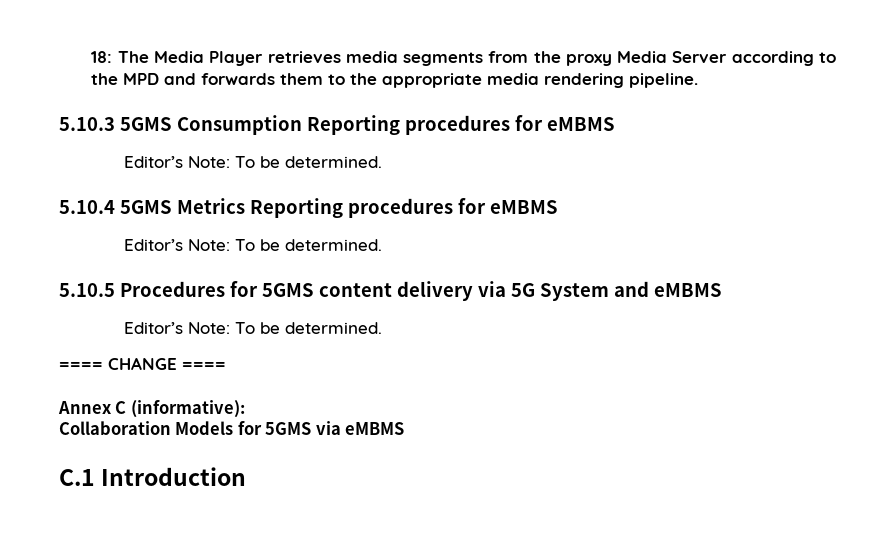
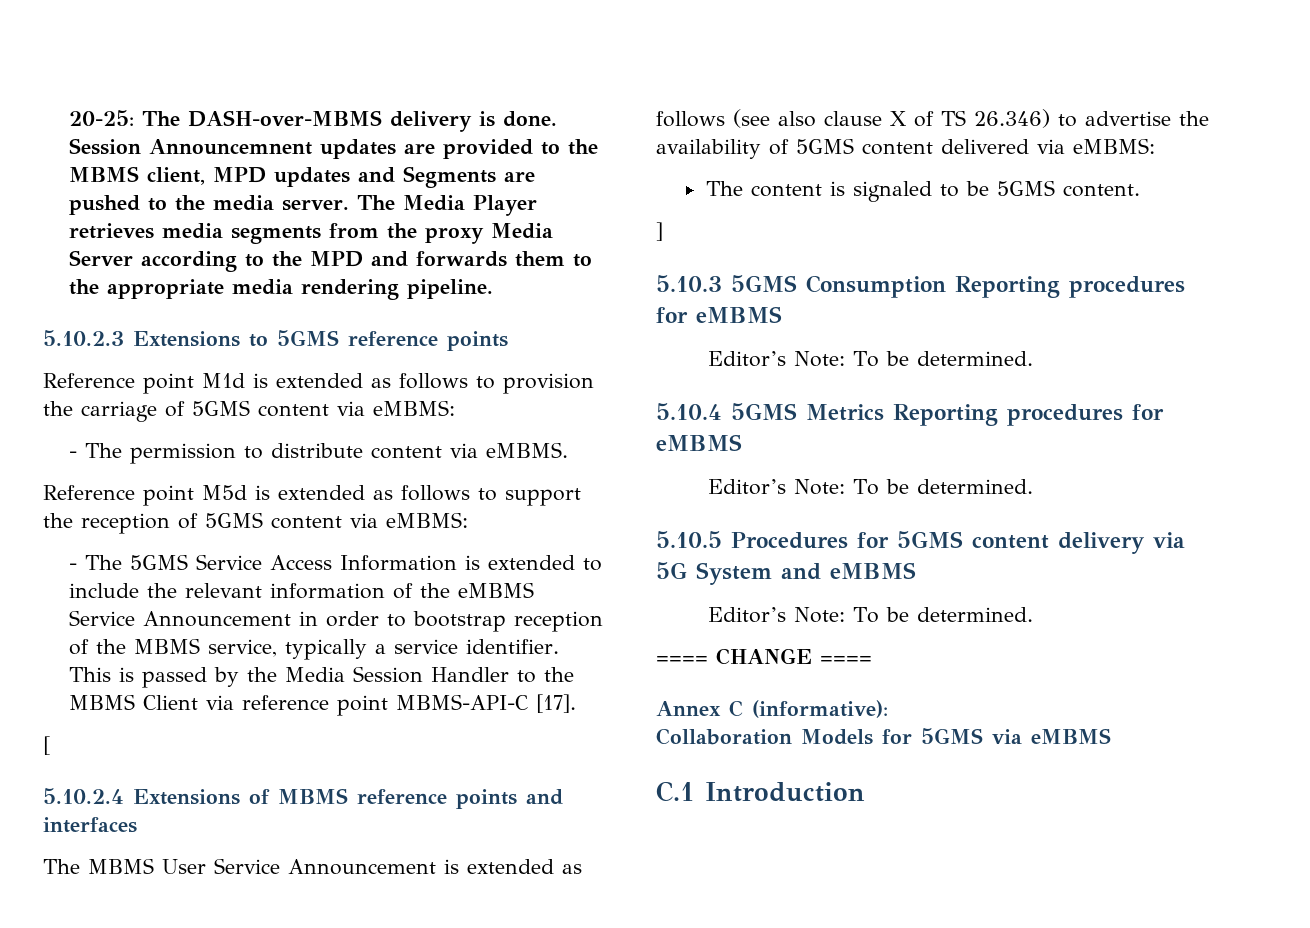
[91,51,113,63] 18: -> [68,110,557,132] [68,138,598,159] [68,166,535,188] [68,195,349,215] 20-25: The DASH-over-MBMS delivery is done. Session Announcemnent updates are provided to the MBMS client, MPD updates and Segments are pushed to the media server.
(699, 80) none -> [43,330,508,351] [43,373,594,394] [43,400,455,422] [68,442,568,464] [43,485,581,506] [43,512,468,534] [68,554,602,571] [68,582,534,599] [68,610,603,632] [68,638,559,660] [68,666,574,688] [68,694,576,716] [43,736,50,755] [43,788,563,809] [43,817,137,833] [43,858,582,875] [656,109,1209,128] [656,138,1155,159] [705,180,1140,202] [656,222,663,241] // 5.10.2.3 Extensions to 5GMS reference points // Reference point M1d is extended as follows to provision the carriage of 5GMS content via eMBMS: // - The permission to distribute content via eMBMS. // Reference point M5d is extended as follows to support the reception of 5GMS content via eMBMS: // - The 5GMS Service Access Information is extended to include the relevant information of the eMBMS Service Announcement in order to bootstrap reception of the MBMS service, typically a service identifier. This is passed by the Media Session Handler to the MBMS Client via reference point MBMS-API-C [17]. // [ // 5.10.2.4 Extensions of MBMS reference points and interfaces // The MBMS User Service Announcement is extended as follows (see also clause X of TS 26.346) to advertise the availability of 5GMS content delivered via eMBMS: // The content is signaled to be 5GMS content. // ]

